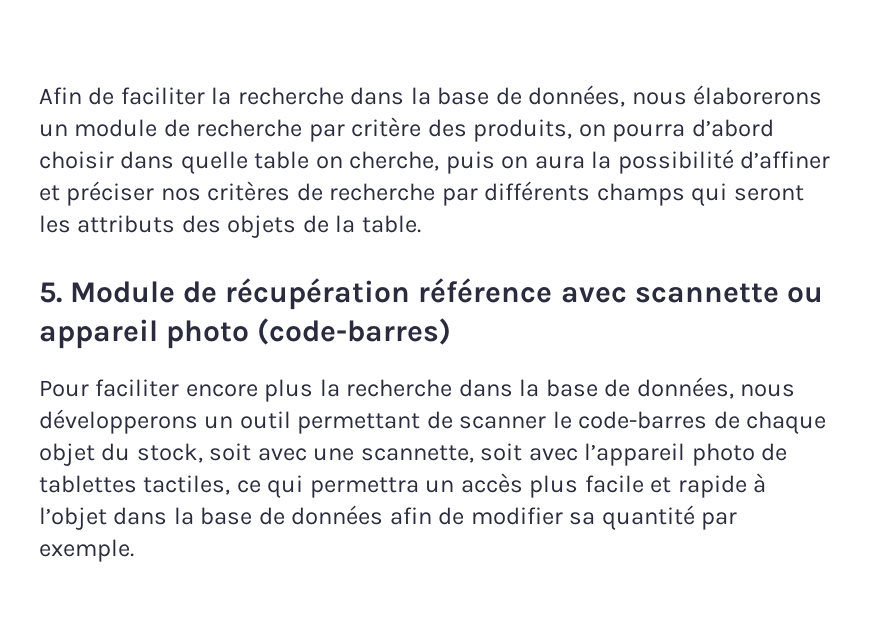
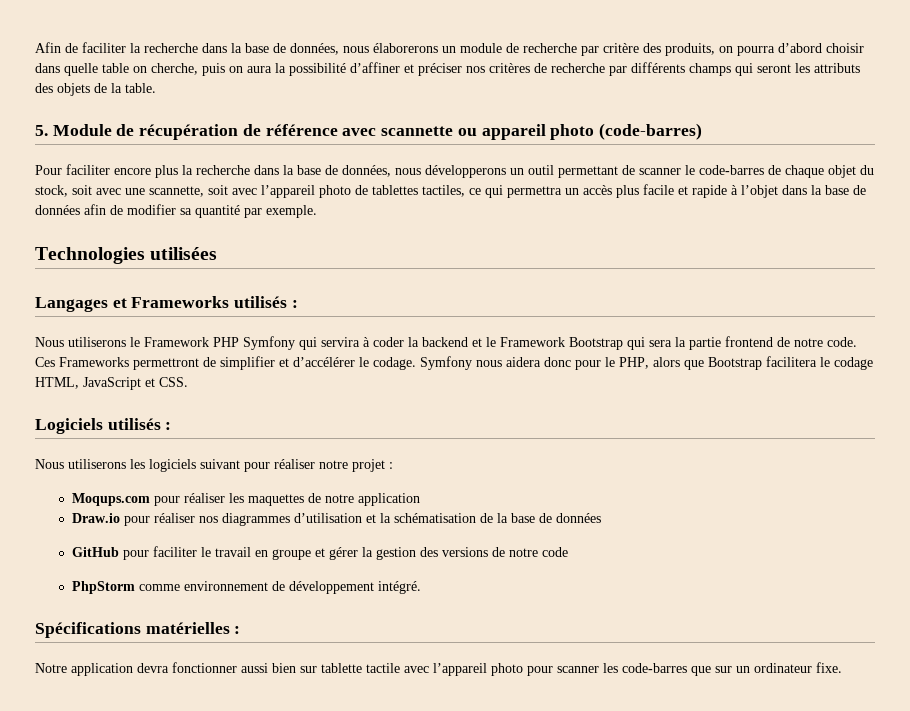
(411, 294) none -> [242,124,261,136] de
(134, 550) none -> [35,247,218,264] [35,296,298,312] [35,336,857,350] [35,356,873,370] [35,377,188,390] [35,418,172,434] [35,459,393,472] [71,493,420,506] [71,513,601,526] [71,546,568,560] [71,581,421,594] [35,622,241,638] [35,662,842,676] // Technologies utilisées // Langages et Frameworks utilisés : // Nous utiliserons le Framework PHP Symfony qui servira à coder la backend et le Framework Bootstrap qui sera la partie frontend de notre code. Ces Frameworks permettront de simplifier et d’accélérer le codage. Symfony nous aidera donc pour le PHP, alors que Bootstrap facilitera le codage HTML, JavaScript et CSS. // Logiciels utilisés : // Nous utiliserons les logiciels suivant pour réaliser notre projet : // Moqups.com pour réaliser les maquettes de notre application // Draw.io pour réaliser nos diagrammes d’utilisation et la schématisation de la base de données // GitHub pour faciliter le travail en groupe et gérer la gestion des versions de notre code // PhpStorm comme environnement de développement intégré. // Spécifications matérielles : // Notre application devra fonctionner aussi bien sur tablette tactile avec l’appareil photo pour scanner les code-barres que sur un ordinateur fixe.

